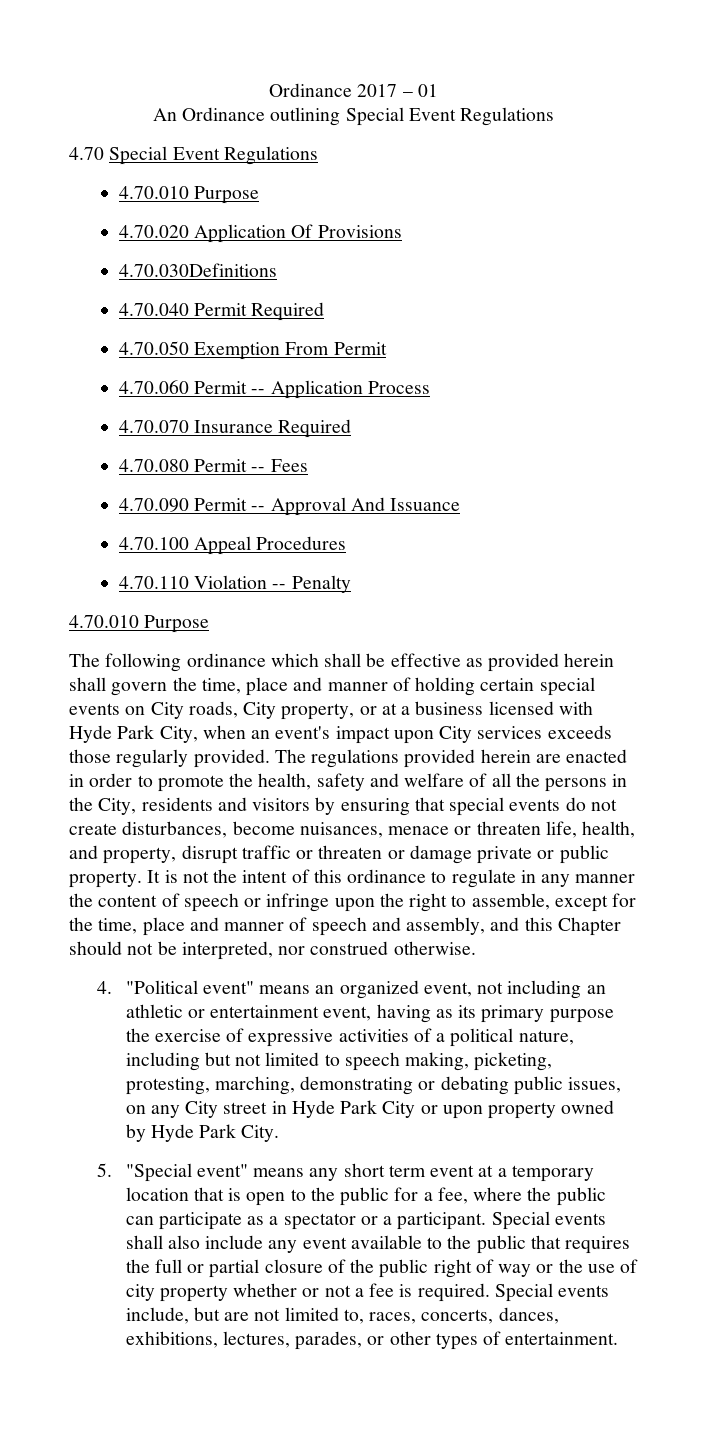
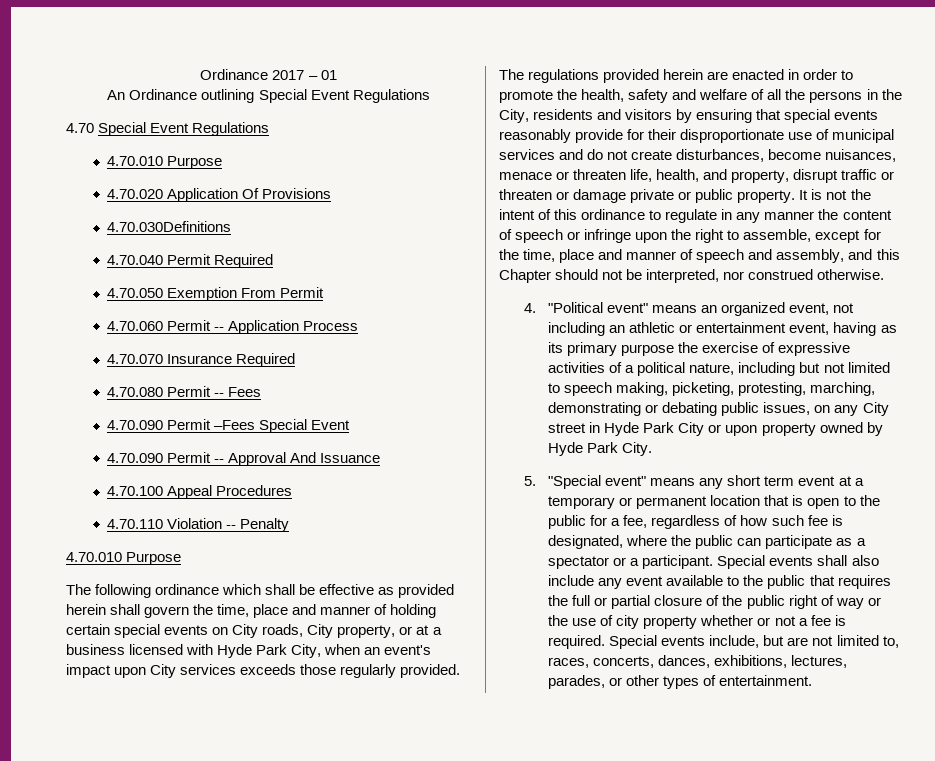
(308, 465) none -> [107,419,351,433] // 4.70.090 Permit –Fees Special Event
(561, 805) none -> [499,129,895,143] [499,149,584,160] reasonably provide for their disproportionate use of municipal services and
(594, 1173) none -> [619,496,708,509] or permanent
(468, 1195) none -> [651,515,843,529] [548,535,624,549] regardless of how such fee is designated,

